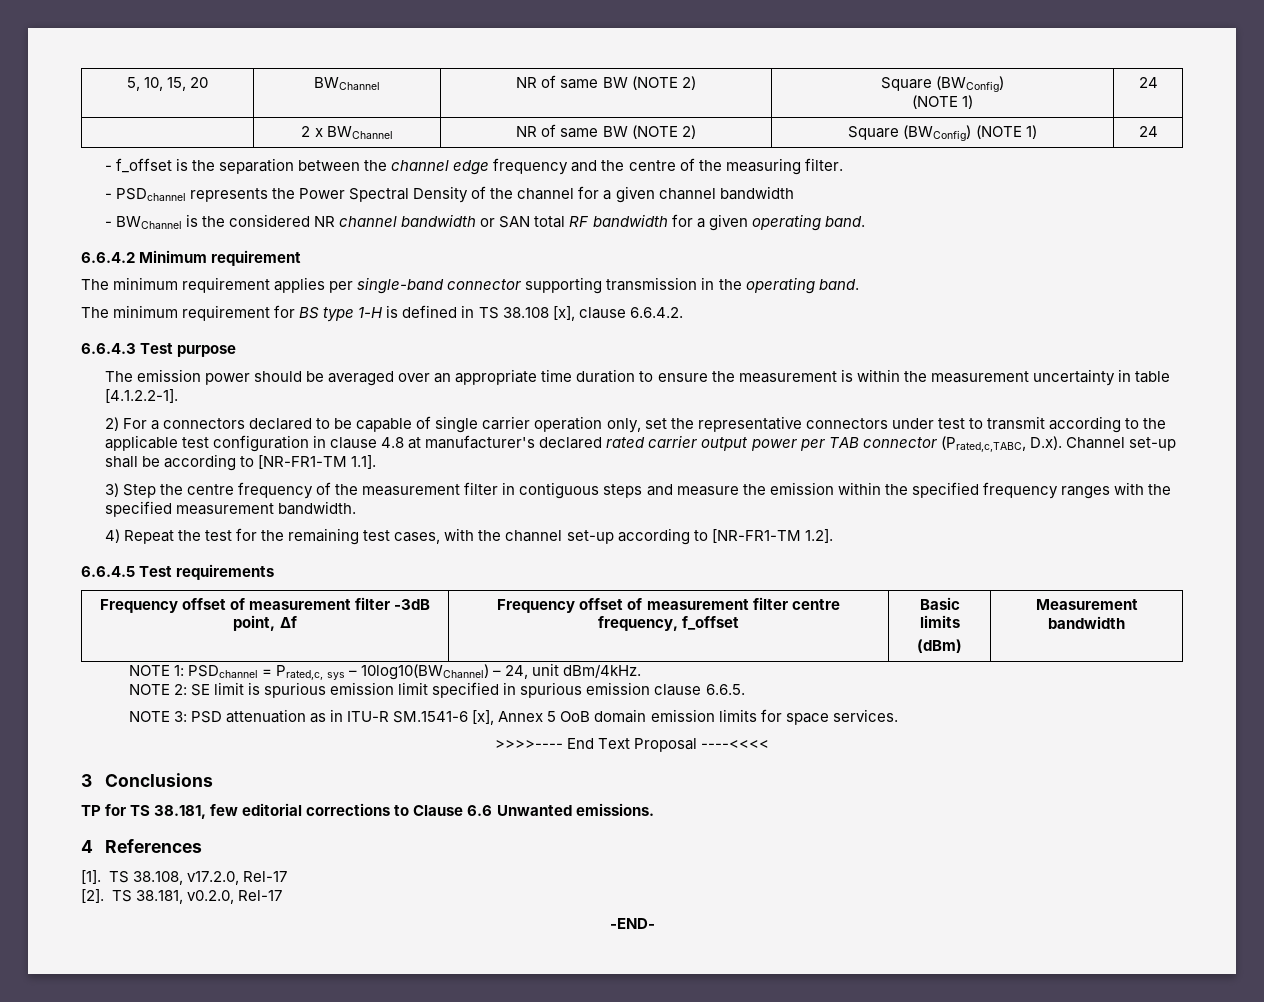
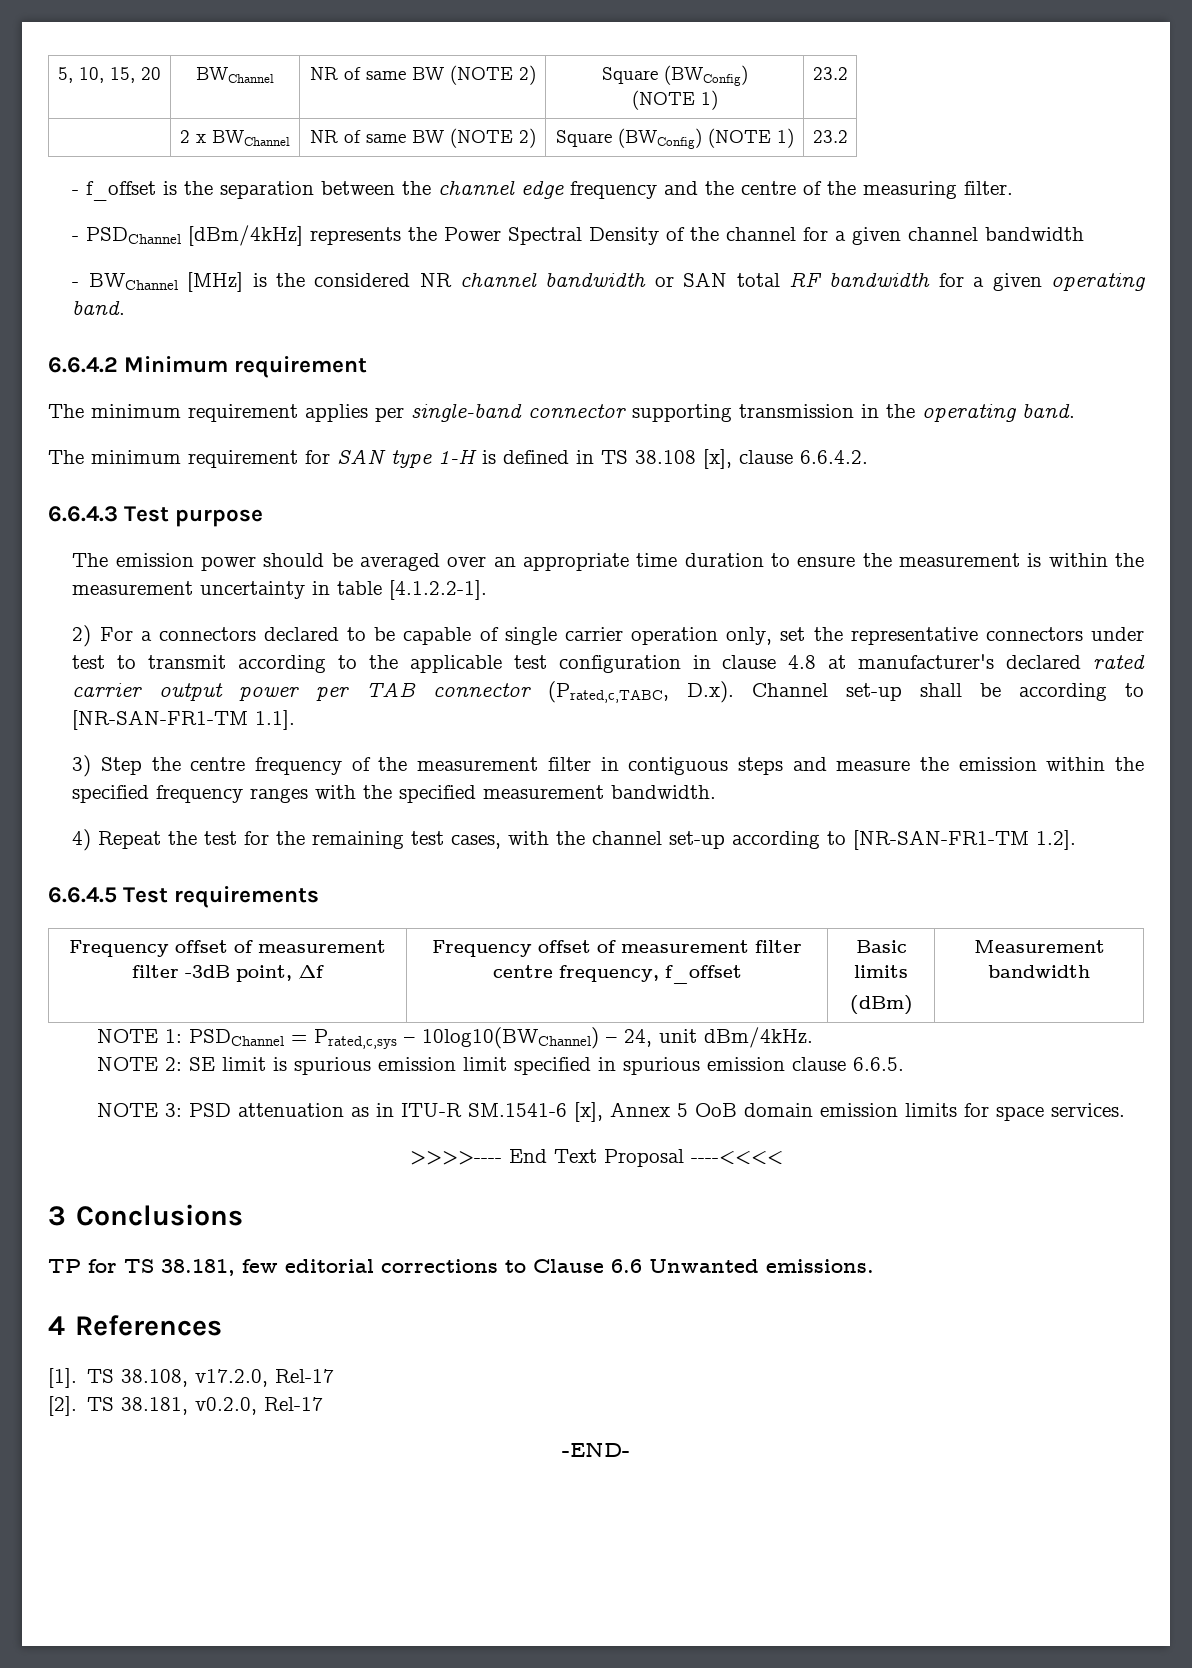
[1138,77,1158,88] 24 -> [812,67,848,80] 23.2
[1138,126,1158,137] 24 -> [812,130,848,143] 23.2
[115,188,186,201] PSDchannel -> [86,225,304,246] PSDChannel [dBm/4kHz]
(182, 222) none -> [187,272,244,292] [MHz]
[299,307,320,319] BS -> [337,449,386,464] SAN
[258,455,348,469] [NR-FR1-TM -> [72,710,249,730] [NR-SAN-FR1-TM
[711,529,801,543] [NR-FR1-TM -> [853,830,1030,850] [NR-SAN-FR1-TM
[187,665,346,680] PSDchannel = Prated,c, sys -> [188,1029,397,1049] PSDChannel = Prated,c,sys

